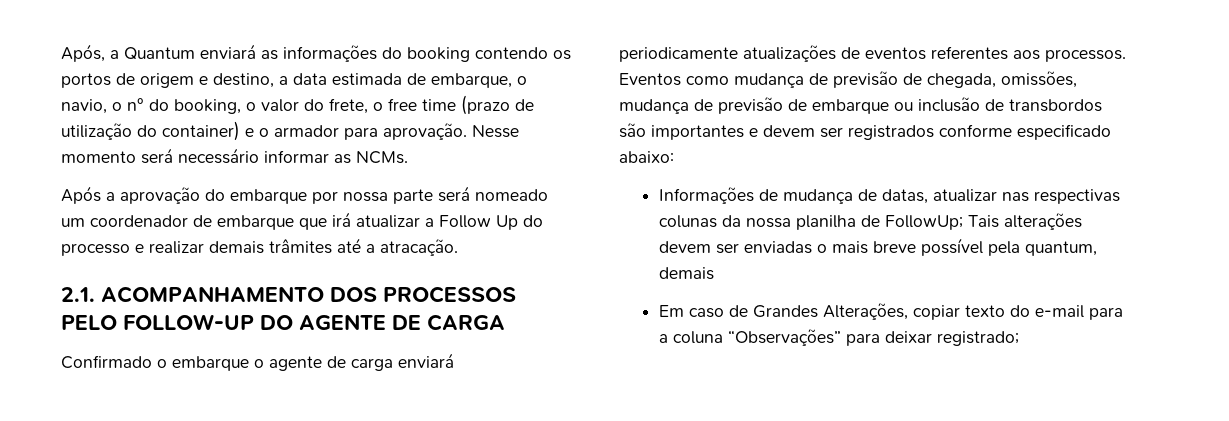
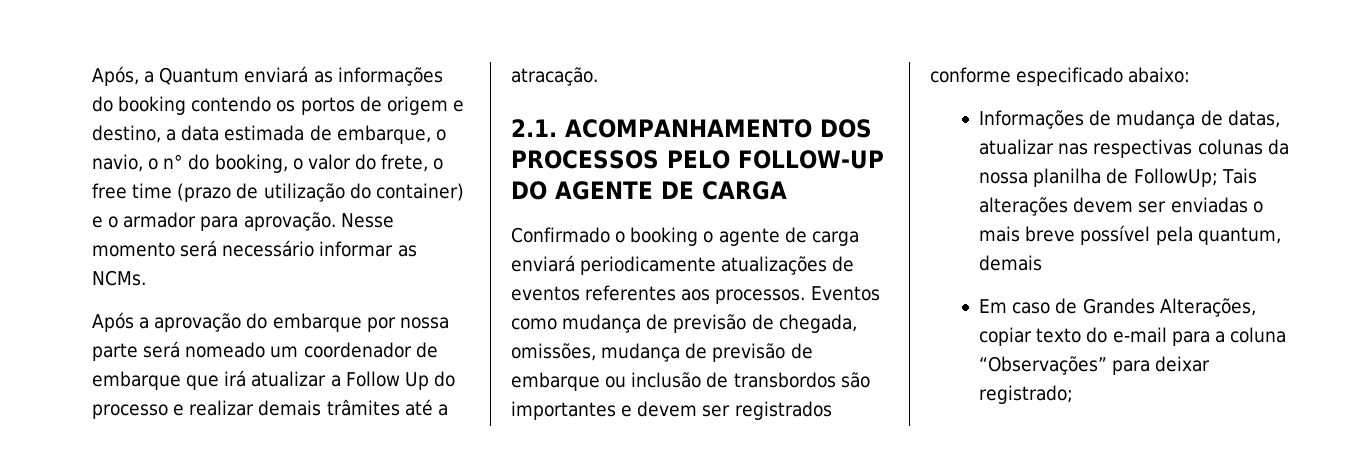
[172,356,249,371] embarque -> [630,227,699,246] booking

